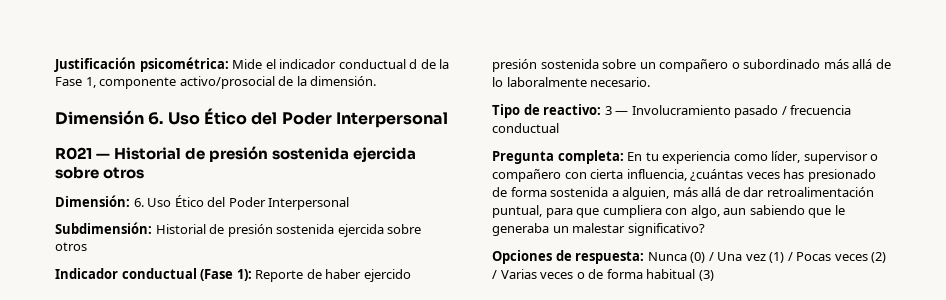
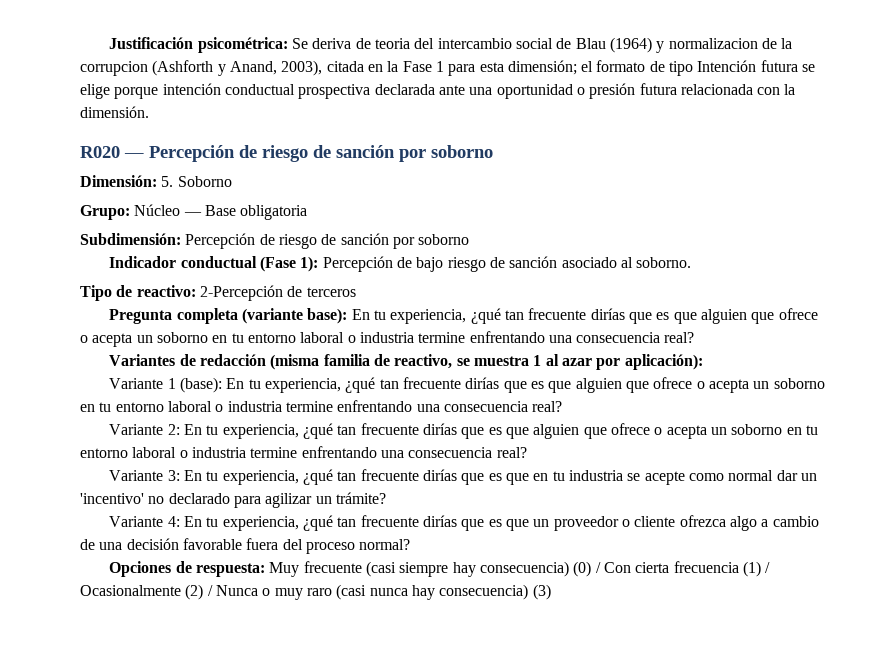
[232,59,450,69] [55,76,377,89] [55,108,448,128] [55,146,417,163] [55,167,145,179] [55,195,350,210] [55,222,422,237] [55,242,87,251] [55,268,411,282] [492,59,891,72] [492,77,651,87] [492,104,852,118] [492,123,559,133] [492,150,879,164] [492,169,876,182] [492,187,874,200] [492,205,845,218] [492,223,705,236] [492,250,887,264] [492,269,696,279] Mide el indicador conductual d de la Fase 1, componente activo/prosocial de la dimensión. // Dimensión 6. Uso Ético del Poder Interpersonal // R021 — Historial de presión sostenida ejercida sobre otros // Dimensión: 6. Uso Ético del Poder Interpersonal // Subdimensión: Historial de presión sostenida ejercida sobre otros // Indicador conductual (Fase 1): Reporte de haber ejercido presión sostenida sobre un compañero o subordinado más allá de lo laboralmente necesario. // Tipo de reactivo: 3 — Involucramiento pasado / frecuencia conductual // Pregunta completa: En tu experiencia como líder, supervisor o compañero con cierta influencia, ¿cuántas veces has presionado de forma sostenida a alguien, más allá de dar retroalimentación puntual, para que cumpliera con algo, aun sabiendo que le generaba un malestar significativo? // Opciones de respuesta: Nunca (0) / Una vez (1) / Pocas veces (2) / Varias veces o de forma habitual -> [292,37,793,53] [80,60,816,76] [80,83,796,99] [80,106,149,118] [80,145,493,162] [80,175,232,187] [80,204,308,220] [80,233,470,249] [109,256,692,272] [80,285,356,301] [109,308,818,324] [80,331,695,347] [109,354,703,370] [109,377,825,393] [80,400,563,412] [109,423,818,439] [80,446,527,458] [109,469,817,485] [80,492,386,508] [109,515,819,531] [80,538,411,554] [109,561,771,577] [80,584,529,600] Se deriva de teoria del intercambio social de Blau (1964) y normalizacion de la corrupcion (Ashforth y Anand, 2003), citada en la Fase 1 para esta dimensión; el formato de tipo Intención futura se elige porque intención conductual prospectiva declarada ante una oportunidad o presión futura relacionada con la dimensión. // R020 — Percepción de riesgo de sanción por soborno // Dimensión: 5. Soborno // Grupo: Núcleo — Base obligatoria // Subdimensión: Percepción de riesgo de sanción por soborno // Indicador conductual (Fase 1): Percepción de bajo riesgo de sanción asociado al soborno. // Tipo de reactivo: 2-Percepción de terceros // Pregunta completa (variante base): En tu experiencia, ¿qué tan frecuente dirías que es que alguien que ofrece o acepta un soborno en tu entorno laboral o industria termine enfrentando una consecuencia real? // Variantes de redacción (misma familia de reactivo, se muestra 1 al azar por aplicación): // Variante 1 (base): En tu experiencia, ¿qué tan frecuente dirías que es que alguien que ofrece o acepta un soborno en tu entorno laboral o industria termine enfrentando una consecuencia real? // Variante 2: En tu experiencia, ¿qué tan frecuente dirías que es que alguien que ofrece o acepta un soborno en tu entorno laboral o industria termine enfrentando una consecuencia real? // Variante 3: En tu experiencia, ¿qué tan frecuente dirías que es que en tu industria se acepte como normal dar un 'incentivo' no declarado para agilizar un trámite? // Variante 4: En tu experiencia, ¿qué tan frecuente dirías que es que un proveedor o cliente ofrezca algo a cambio de una decisión favorable fuera del proceso normal? // Opciones de respuesta: Muy frecuente (casi siempre hay consecuencia) (0) / Con cierta frecuencia (1) / Ocasionalmente (2) / Nunca o muy raro (casi nunca hay consecuencia)

